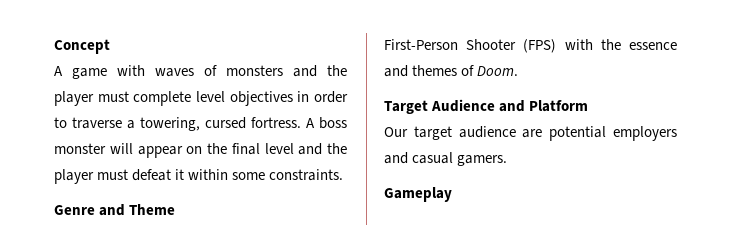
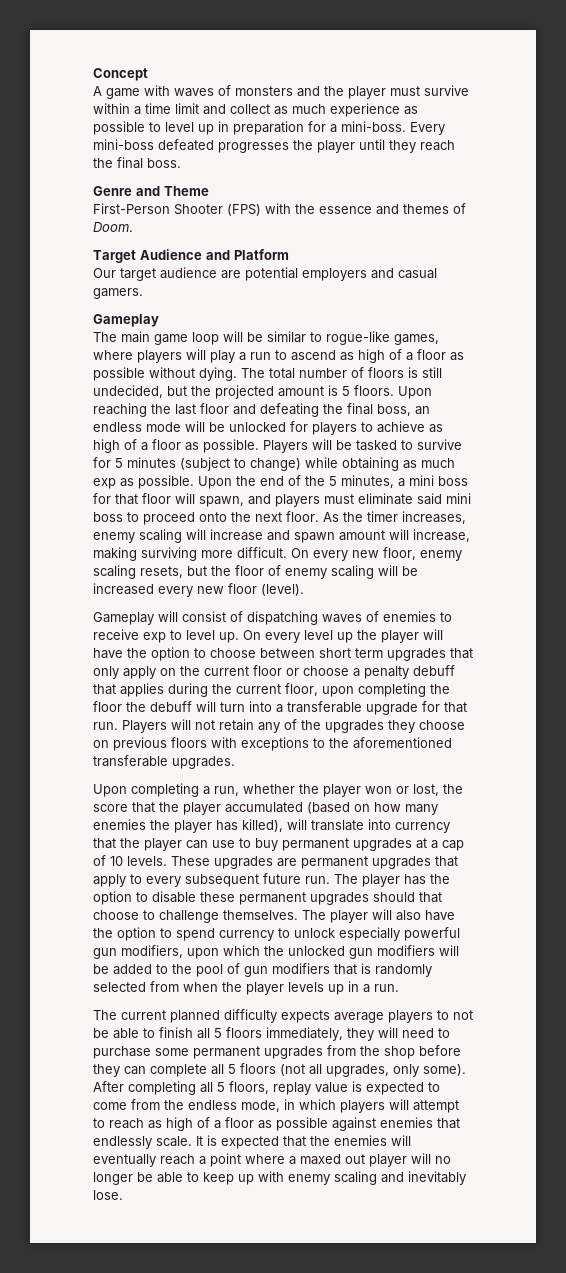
[133,91,348,106] [54,117,347,131] [54,143,347,158] [54,169,344,184] complete level objectives in order to traverse a towering, cursed fortress. A boss monster will appear on the final level and the player must defeat it within some constraints. -> [424,85,469,96] [93,103,418,117] [93,121,445,135] [93,139,455,153] [93,157,181,169] survive within a time limit and collect as much experience as possible to level up in preparation for a mini-boss. Every mini-boss defeated progresses the player until they reach the final boss.
(452, 194) none -> [93,331,439,345] [93,349,464,363] [93,367,442,381] [93,385,432,399] [93,403,430,417] [93,421,443,435] [93,439,462,453] [93,457,455,471] [93,475,468,489] [93,493,471,507] [93,511,466,525] [93,529,470,543] [93,547,462,561] [93,565,418,579] [93,583,304,597] [93,611,452,625] [93,629,443,643] [93,647,473,661] [93,665,455,679] [93,683,450,697] [93,701,467,715] [93,719,465,733] [93,737,452,751] [93,755,235,769] [93,783,463,797] [93,802,438,815] [93,819,450,833] [93,838,464,851] [93,855,458,869] [93,873,450,887] [93,891,442,905] [93,909,455,923] [93,927,460,941] [93,945,459,959] [93,963,432,977] [93,981,399,995] [93,1009,473,1023] [93,1027,450,1041] [93,1045,461,1059] [93,1063,466,1077] [93,1081,440,1095] [93,1099,459,1113] [93,1117,460,1131] [93,1135,411,1149] [93,1153,451,1167] [93,1171,466,1185] [93,1190,123,1200] // The main game loop will be similar to rogue-like games, where players will play a run to ascend as high of a floor as possible without dying. The total number of floors is still undecided, but the projected amount is 5 floors. Upon reaching the last floor and defeating the final boss, an endless mode will be unlocked for players to achieve as high of a floor as possible. Players will be tasked to survive for 5 minutes (subject to change) while obtaining as much exp as possible. Upon the end of the 5 minutes, a mini boss for that floor will spawn, and players must eliminate said mini boss to proceed onto the next floor. As the timer increases, enemy scaling will increase and spawn amount will increase, making surviving more difficult. On every new floor, enemy scaling resets, but the floor of enemy scaling will be increased every new floor (level). // Gameplay will consist of dispatching waves of enemies to receive exp to level up. On every level up the player will have the option to choose between short term upgrades that only apply on the current floor or choose a penalty debuff that applies during the current floor, upon completing the floor the debuff will turn into a transferable upgrade for that run. Players will not retain any of the upgrades they choose on previous floors with exceptions to the aforementioned transferable upgrades. // Upon completing a run, whether the player won or lost, the score that the player accumulated (based on how many enemies the player has killed), will translate into currency that the player can use to buy permanent upgrades at a cap of 10 levels. These upgrades are permanent upgrades that apply to every subsequent future run. The player has the option to disable these permanent upgrades should that choose to challenge themselves. The player will also have the option to spend currency to unlock especially powerful gun modifiers, upon which the unlocked gun modifiers will be added to the pool of gun modifiers that is randomly selected from when the player levels up in a run. // The current planned difficulty expects average players to not be able to finish all 5 floors immediately, they will need to purchase some permanent upgrades from the shop before they can complete all 5 floors (not all upgrades, only some). After completing all 5 floors, replay value is expected to come from the endless mode, in which players will attempt to reach as high of a floor as possible against enemies that endlessly scale. It is expected that the enemies will eventually reach a point where a maxed out player will no longer be able to keep up with enemy scaling and inevitably lose.

